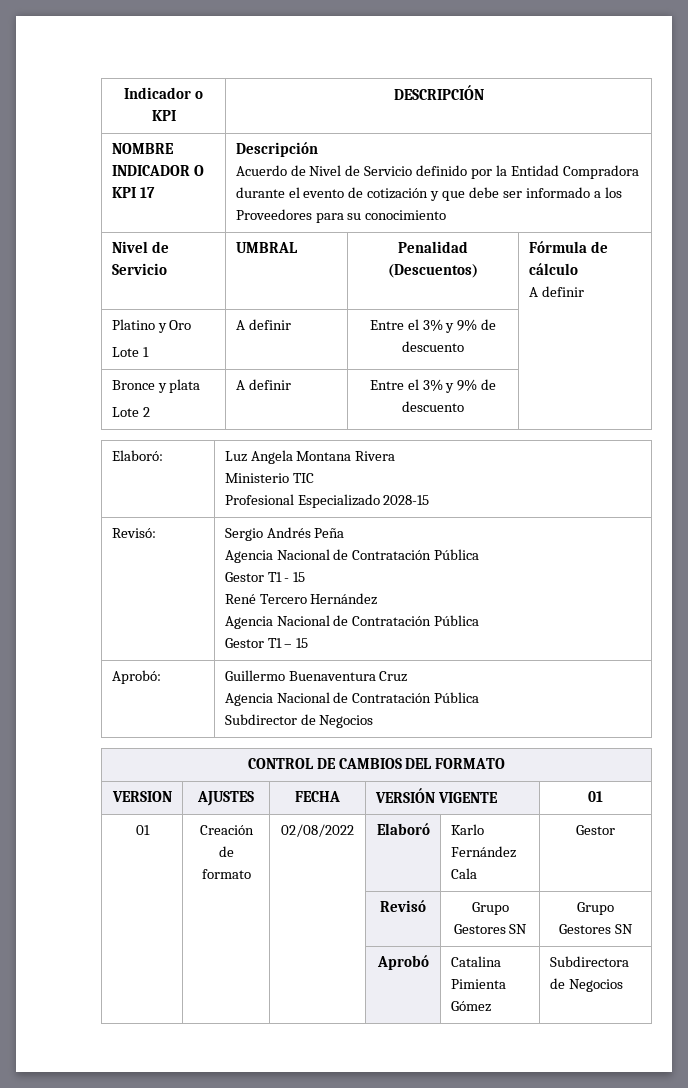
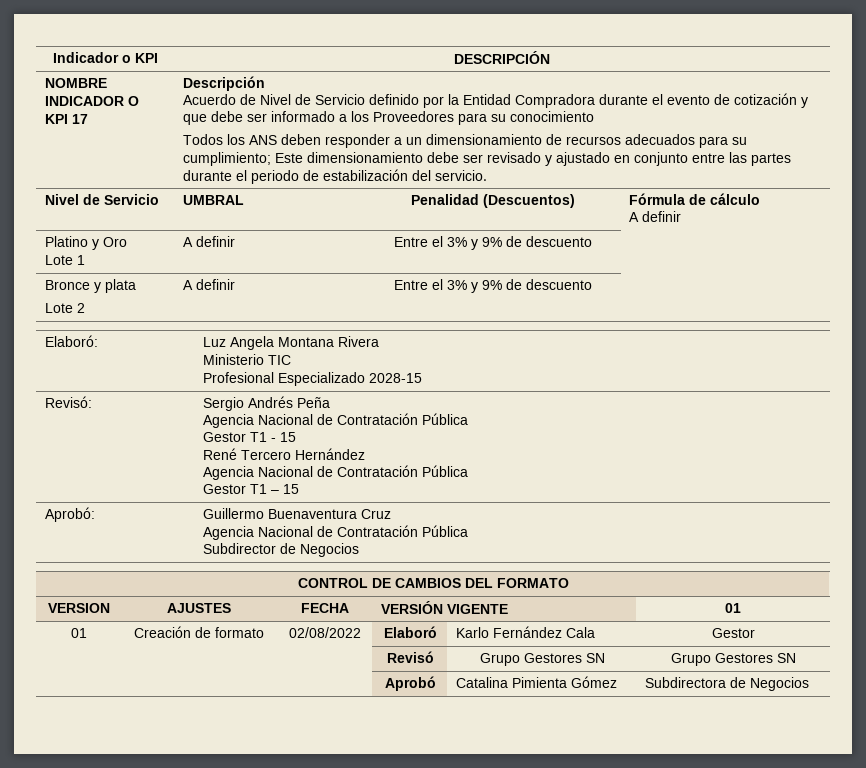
(447, 215) none -> [183,134,748,148] [183,152,792,166] [183,169,488,184] // Todos los ANS deben responder a un dimensionamiento de recursos adecuados para su cumplimiento; Este dimensionamiento debe ser revisado y ajustado en conjunto entre las partes durante el periodo de estabilización del servicio.

